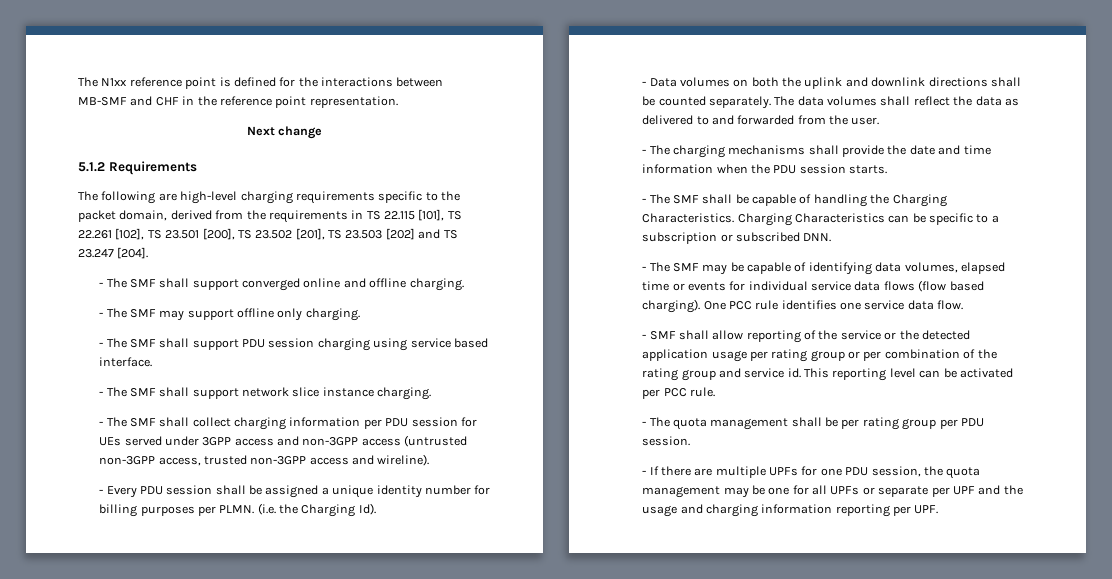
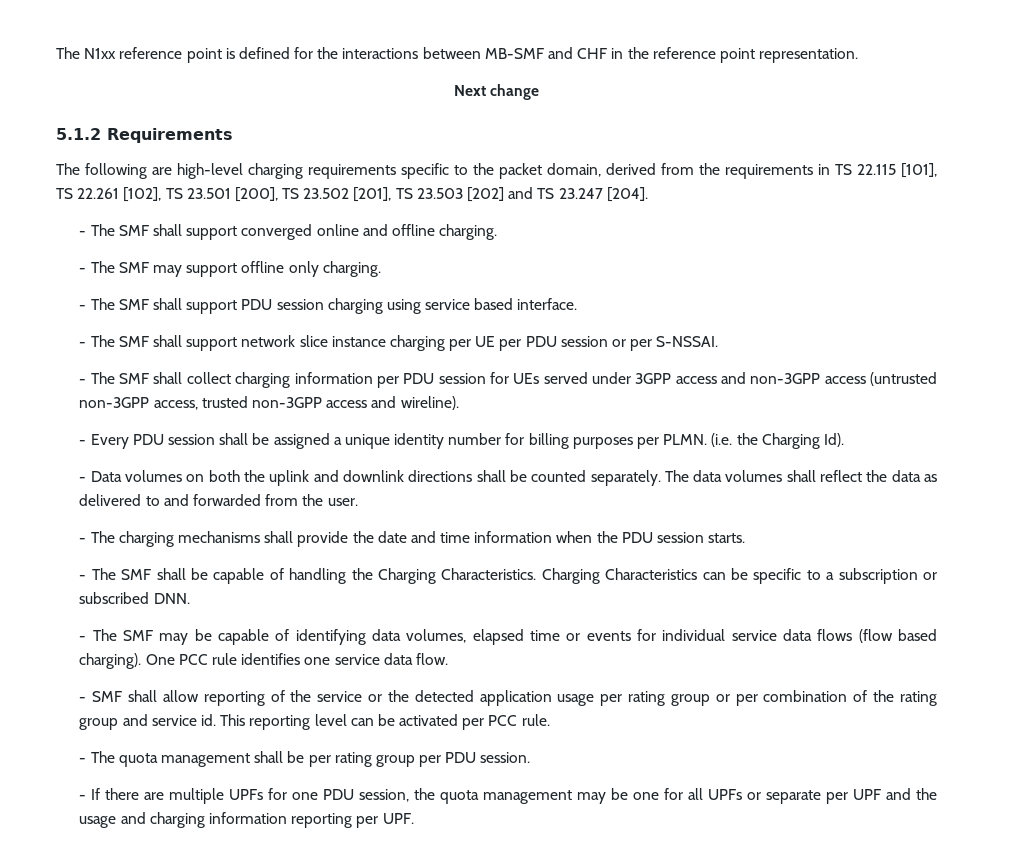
[377,387,432,400] charging. -> [389,335,719,351] charging per UE per PDU session or per S-NSSAI.

